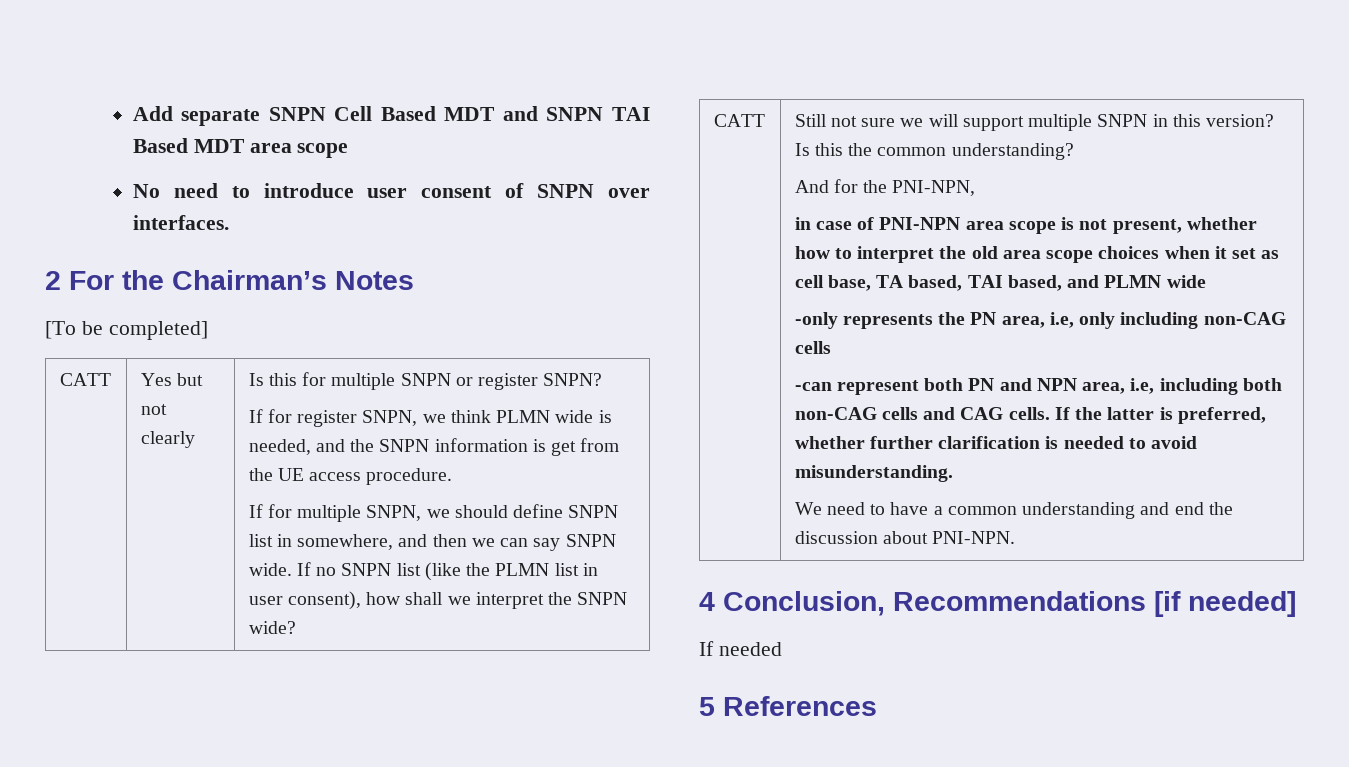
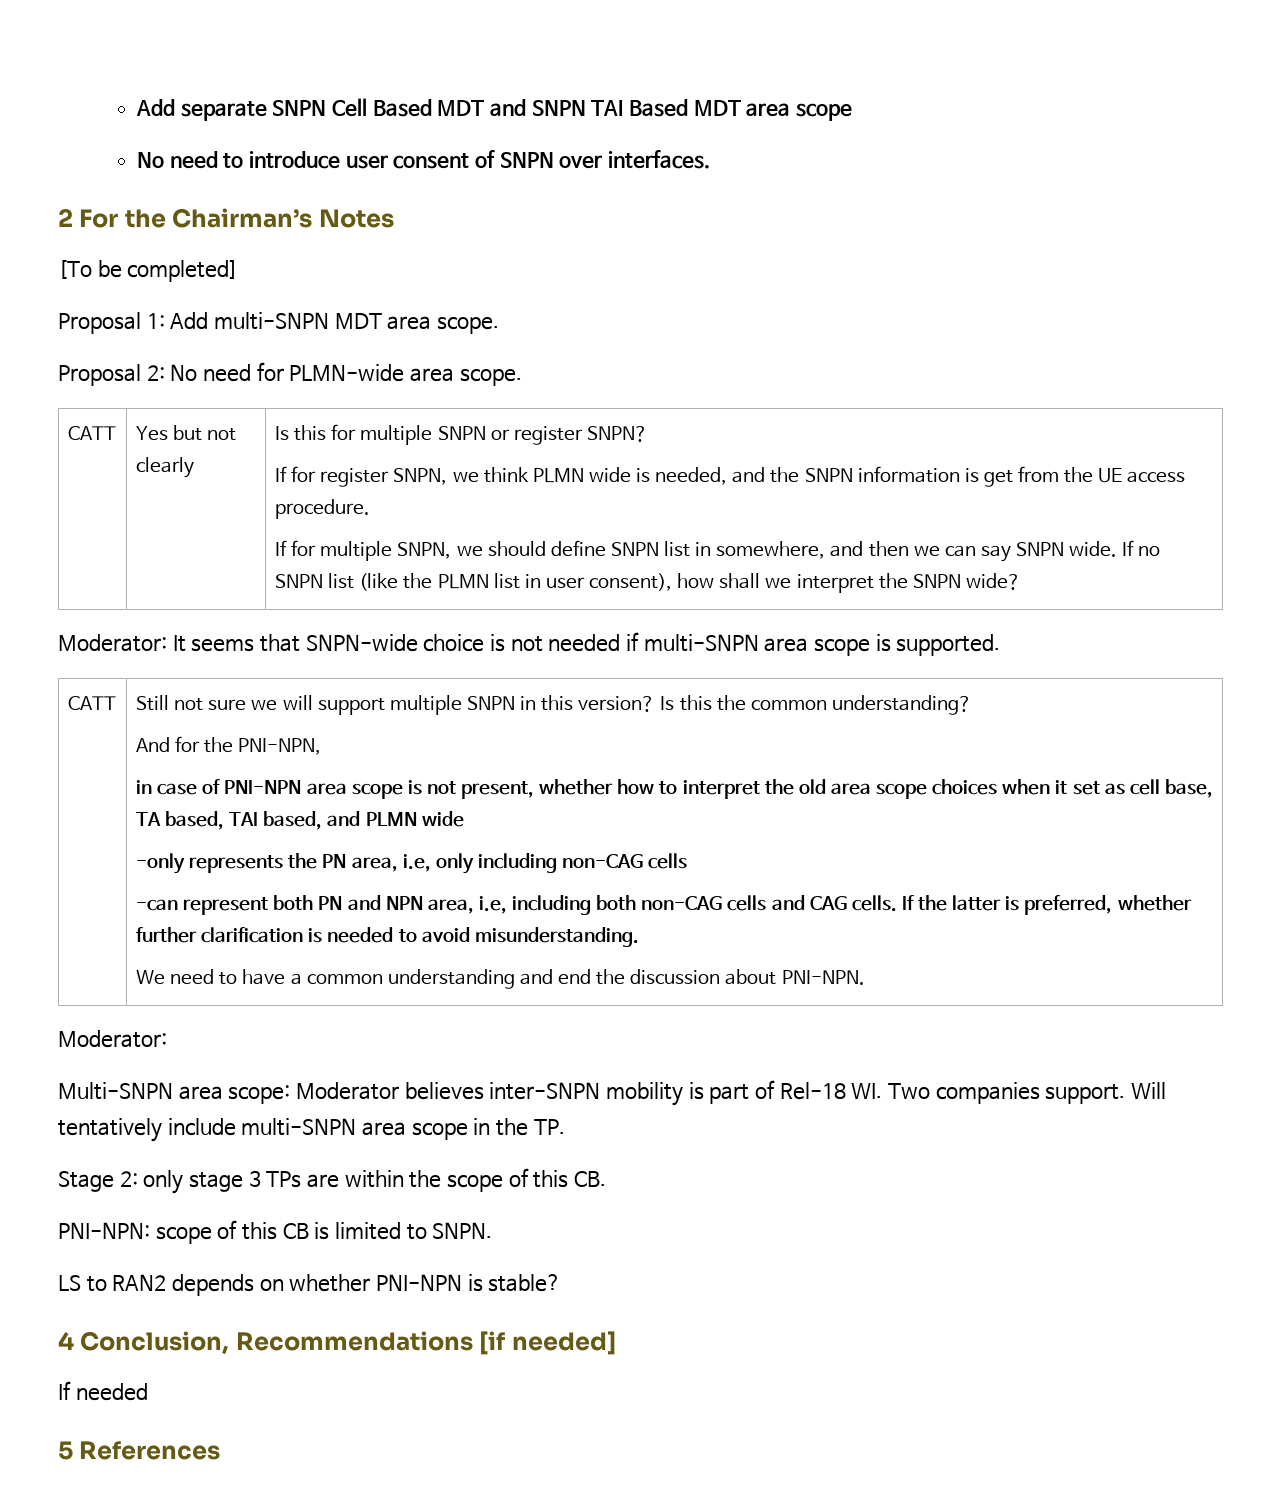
(208, 330) none -> [58,312,499,334] [58,362,522,386] // Proposal 1: Add multi-SNPN MDT area scope. // Proposal 2: No need for PLMN-wide area scope.
(296, 627) none -> [58,632,1001,656] // Moderator: It seems that SNPN-wide choice is not needed if multi-SNPN area scope is supported.
(1016, 537) none -> [58,1030,167,1048] [58,1080,1166,1106] [58,1118,565,1142] [58,1168,607,1194] [58,1220,493,1244] [58,1274,562,1296] // Moderator: // Multi-SNPN area scope: Moderator believes inter-SNPN mobility is part of Rel-18 WI. Two companies support. Will tentatively include multi-SNPN area scope in the TP. // Stage 2: only stage 3 TPs are within the scope of this CB. // PNI-NPN: scope of this CB is limited to SNPN. // LS to RAN2 depends on whether PNI-NPN is stable?

